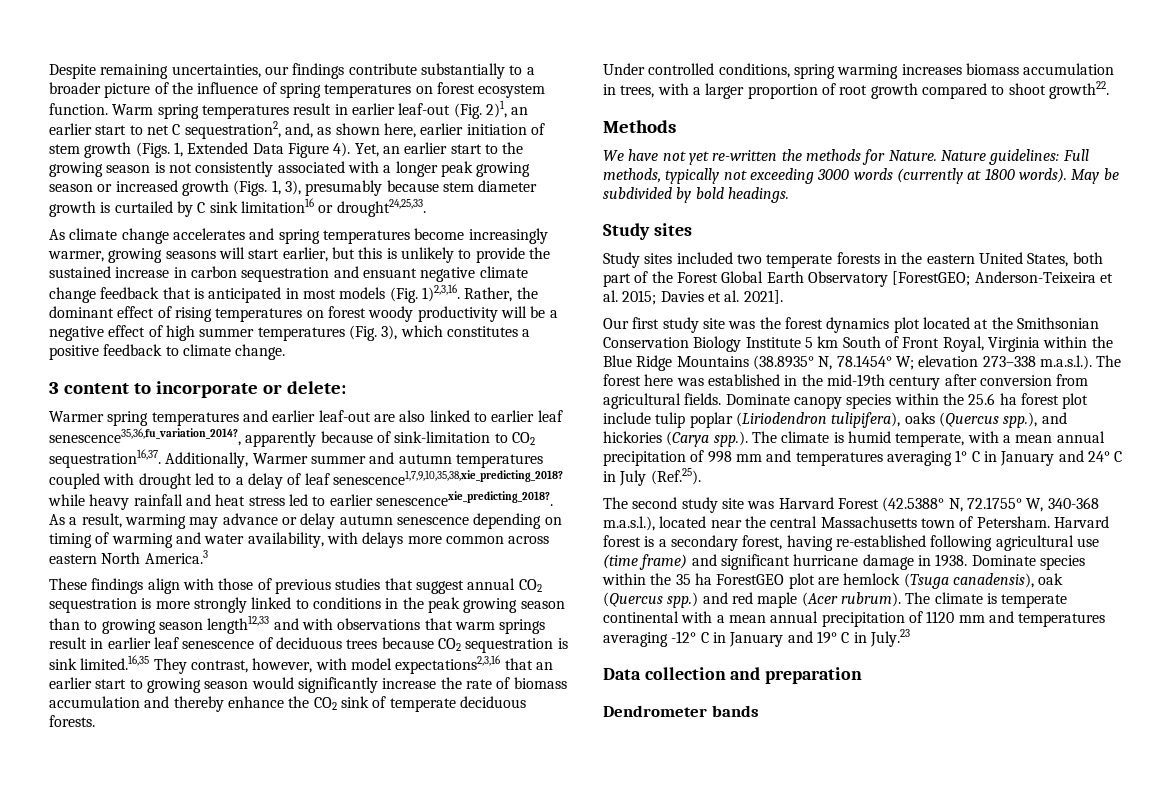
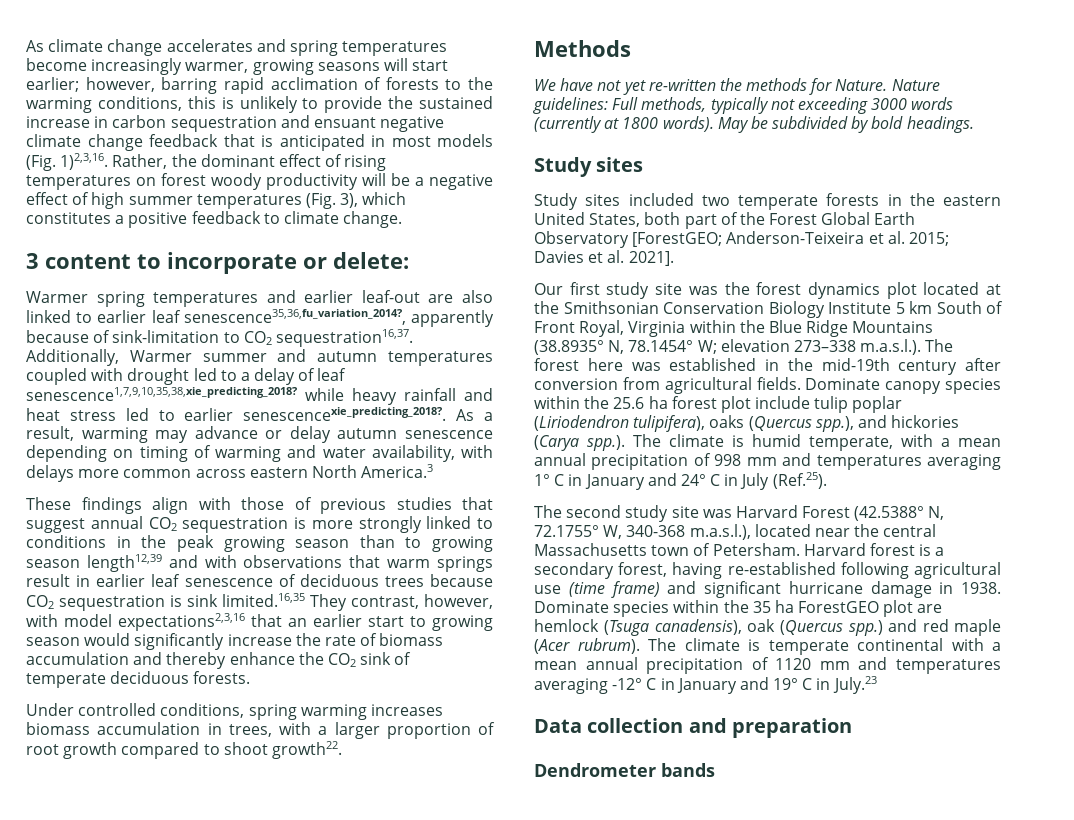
[49,63,535,79] [49,82,546,98] [49,100,529,119] [49,121,545,139] [49,142,524,158] [49,161,531,177] [49,180,538,196] [49,198,426,217] Despite remaining uncertainties, our findings contribute substantially to a broader picture of the influence of spring temperatures on forest ecosystem function. Warm spring temperatures result in earlier leaf-out (Fig. 2)1, an earlier start to net C sequestration2, and, as shown here, earlier initiation of stem growth (Figs. 1, Extended Data Figure 4). Yet, an earlier start to the growing season is not consistently associated with a longer peak growing season or increased growth (Figs. 1, 3), presumably because stem diameter growth is curtailed by C sink limitation16 or drought24,25,33. // -> (26, 46) none
[282,247,355,262] earlier, but -> [26,77,493,94] [26,96,182,113] earlier; however, barring rapid acclimation of forests to the warming conditions,
[207,615,270,634] length12,33 -> [86,554,162,572] length12,39

